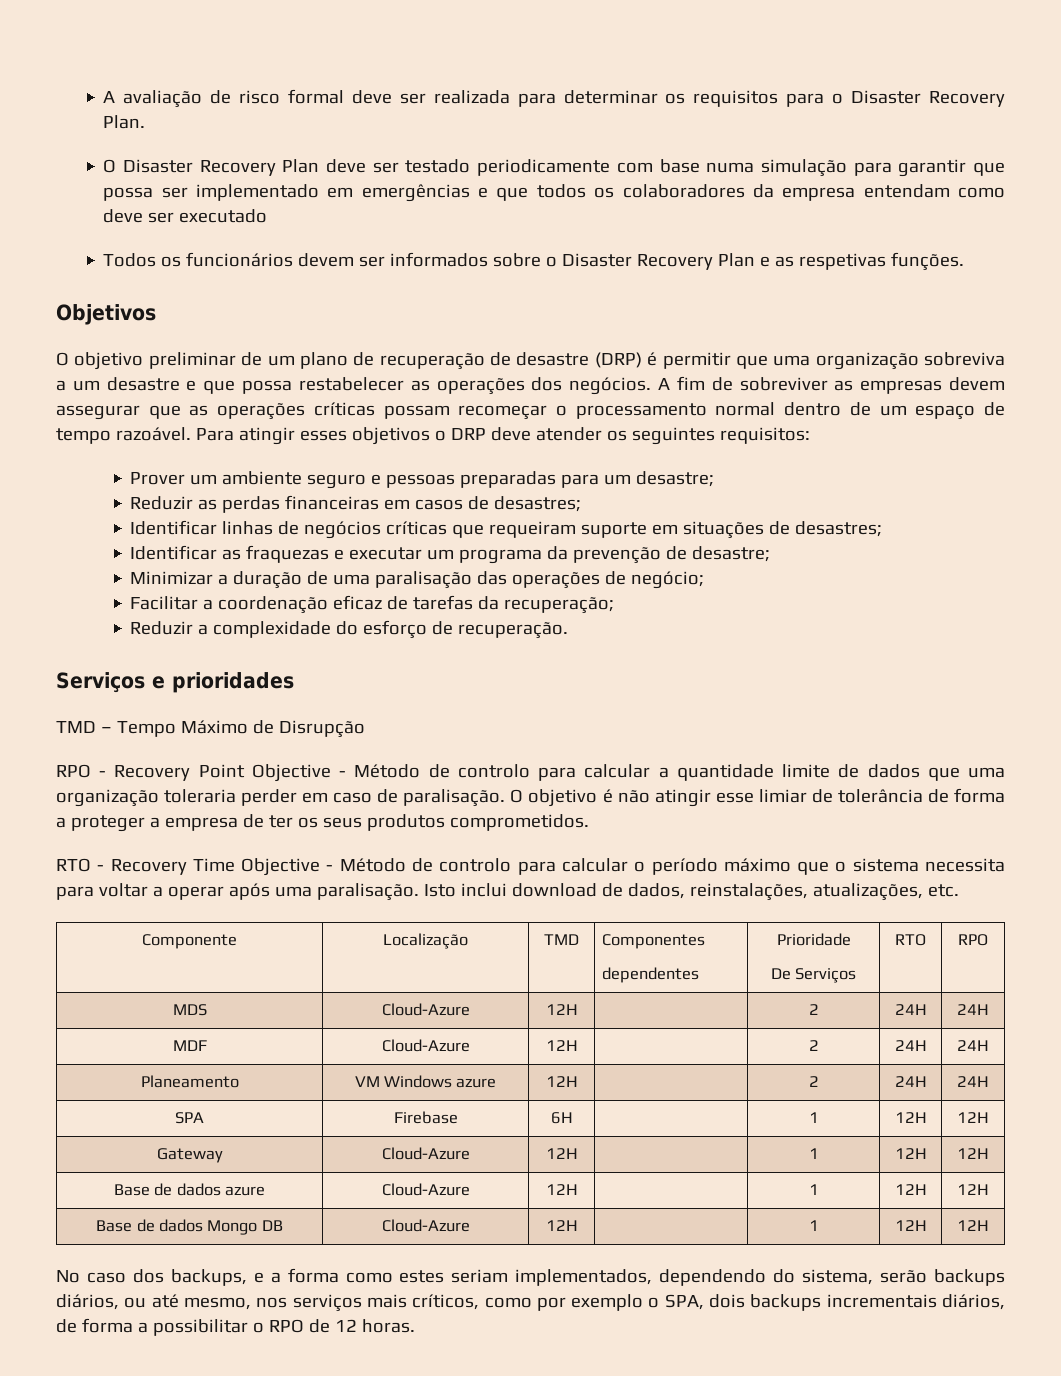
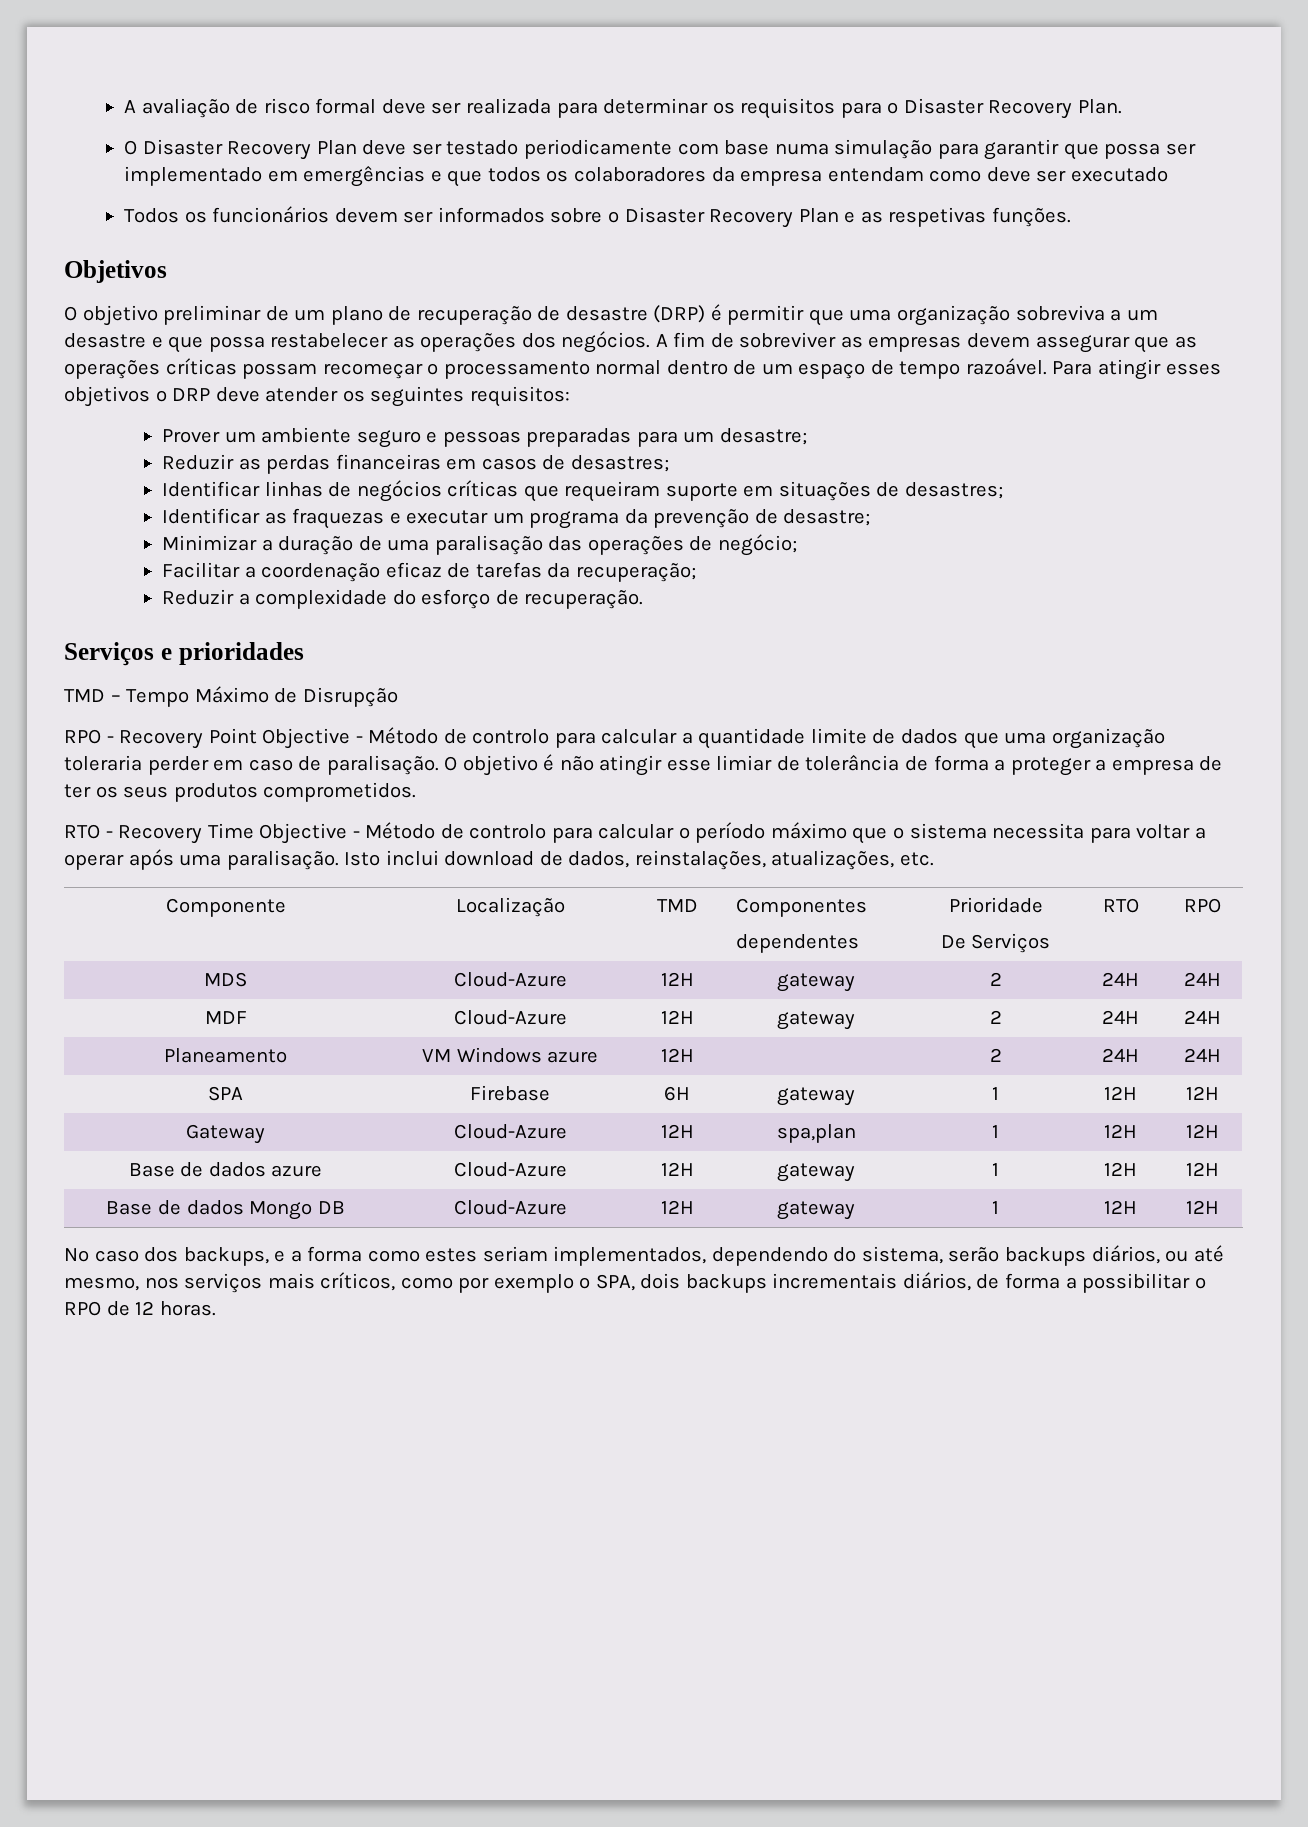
(578, 1009) none -> [776,973,855,992] gateway
(578, 1045) none -> [776,1011,855,1030] gateway
(573, 1118) none -> [776,1087,855,1106] gateway
(578, 1153) none -> [776,1124,856,1143] spa,plan
(578, 1189) none -> [776,1163,855,1182] gateway
(578, 1225) none -> [776,1201,855,1220] gateway

